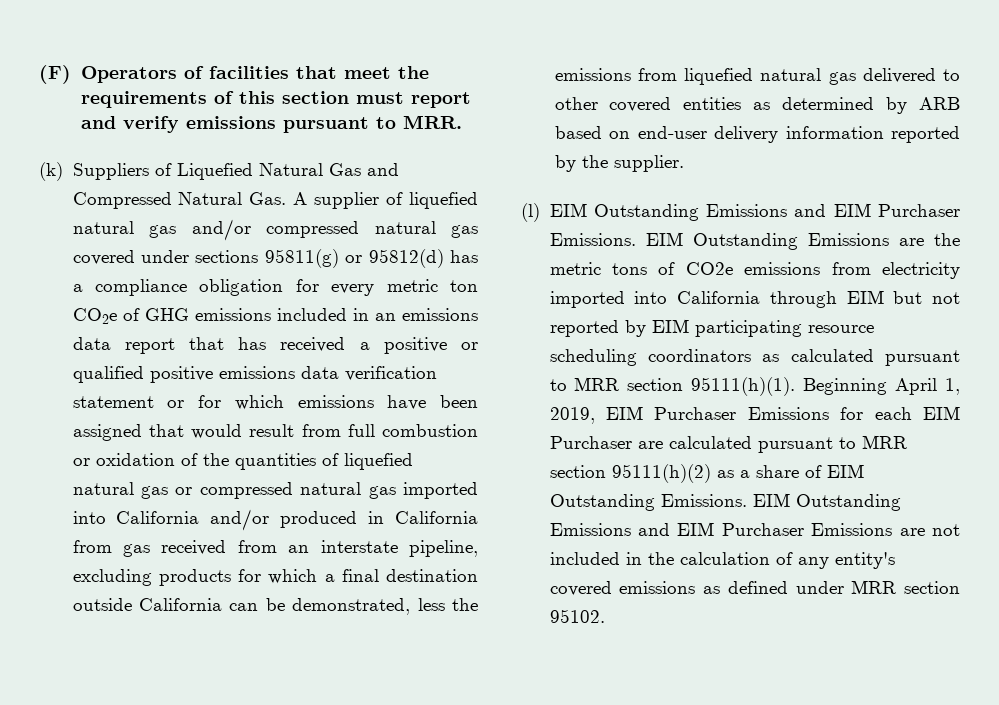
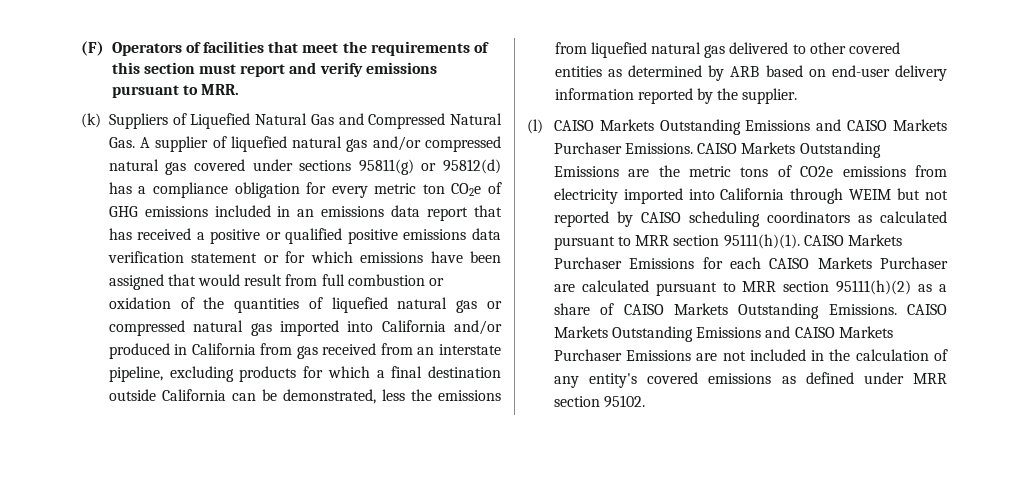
[549,203,960,221] [549,232,683,246] EIM Outstanding Emissions and EIM Purchaser Emissions. EIM -> [553,119,947,135] [553,142,796,154] CAISO Markets Outstanding Emissions and CAISO Markets Purchaser Emissions. CAISO Markets
[846,290,884,304] EIM -> [849,189,892,200] WEIM
[651,319,874,337] EIM participating resource -> [640,212,681,223] CAISO
[803,378,960,395] [549,406,643,424] Beginning April 1, 2019, EIM -> [803,234,902,246] CAISO Markets
[923,406,960,420] EIM -> [769,257,872,269] CAISO Markets
[826,464,864,478] [549,493,901,511] [549,522,715,536] EIM Outstanding Emissions. EIM Outstanding Emissions and EIM -> [623,303,947,319] [553,326,893,342] CAISO Markets Outstanding Emissions. CAISO Markets Outstanding Emissions and CAISO Markets

